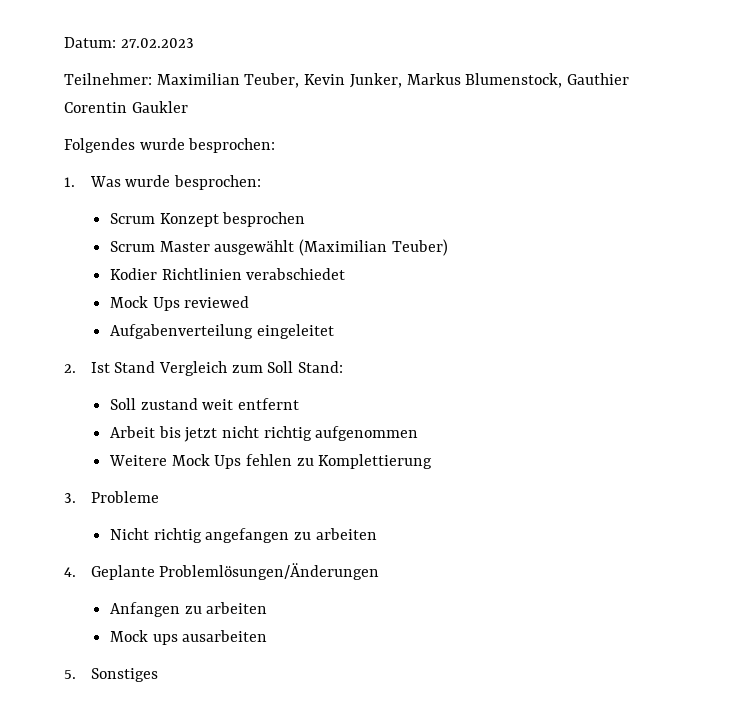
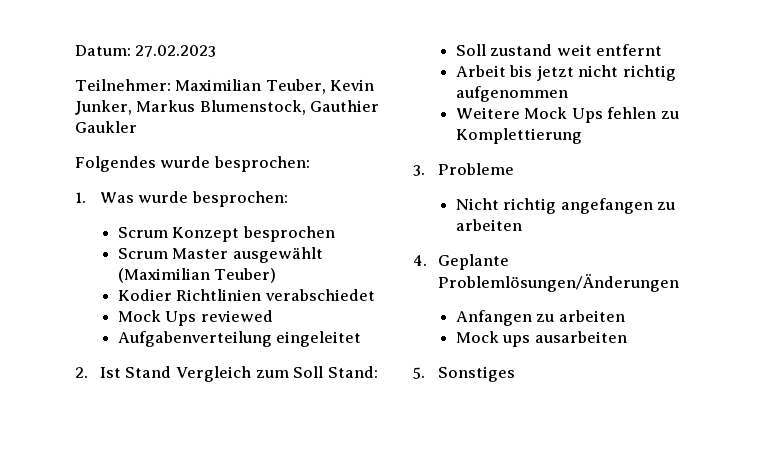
[64,102,127,113] Corentin -> (380, 106) none

